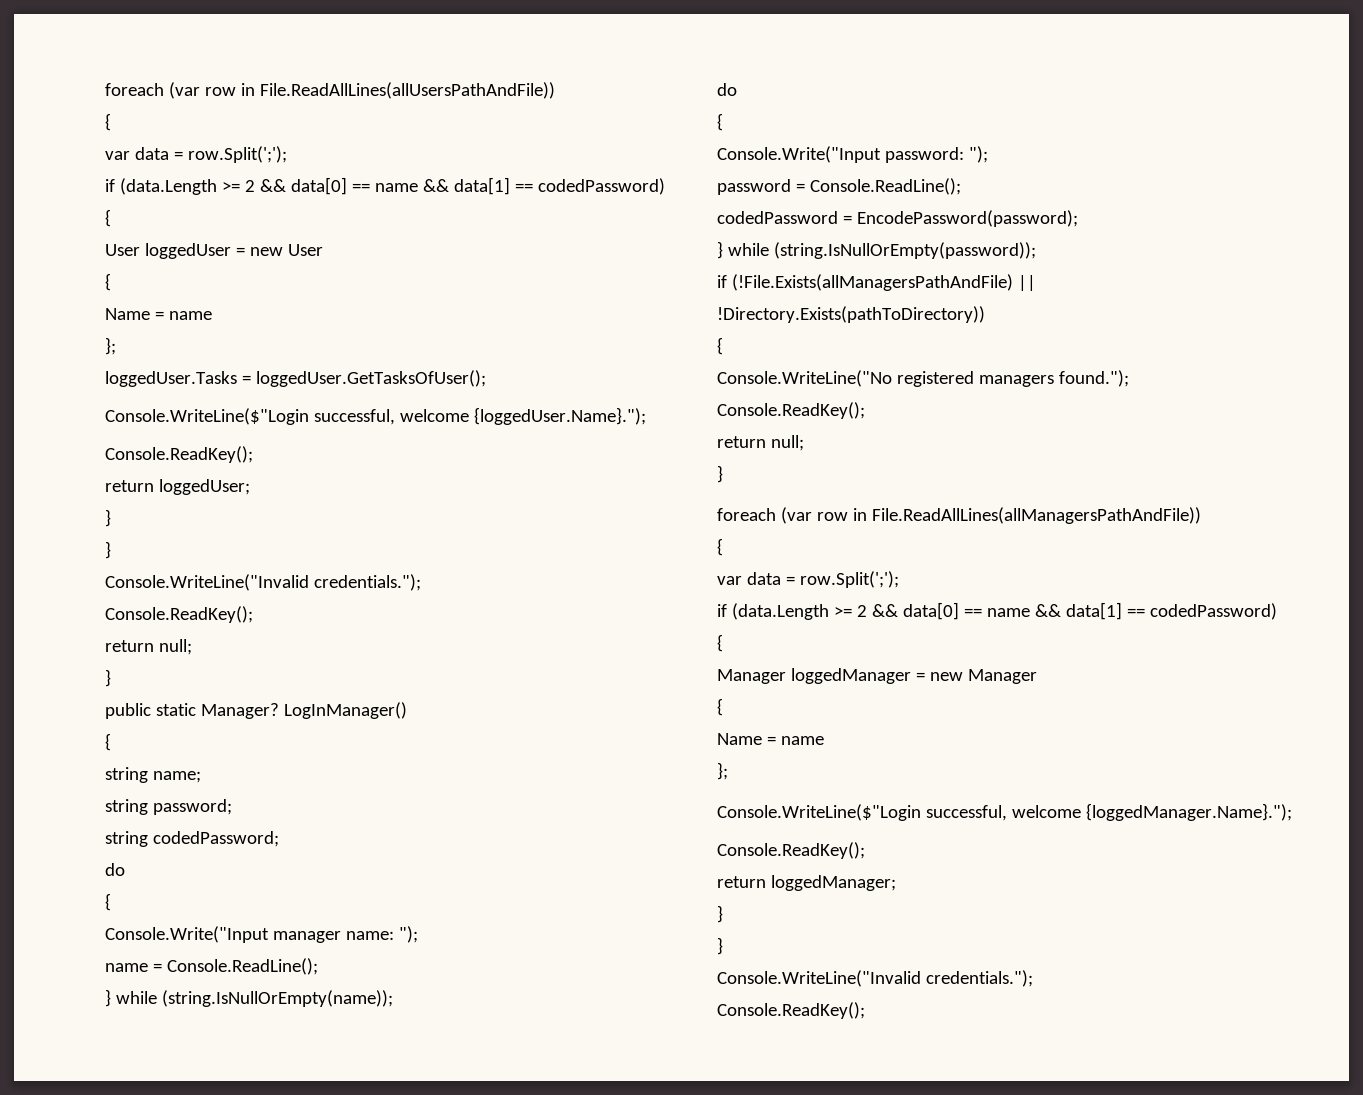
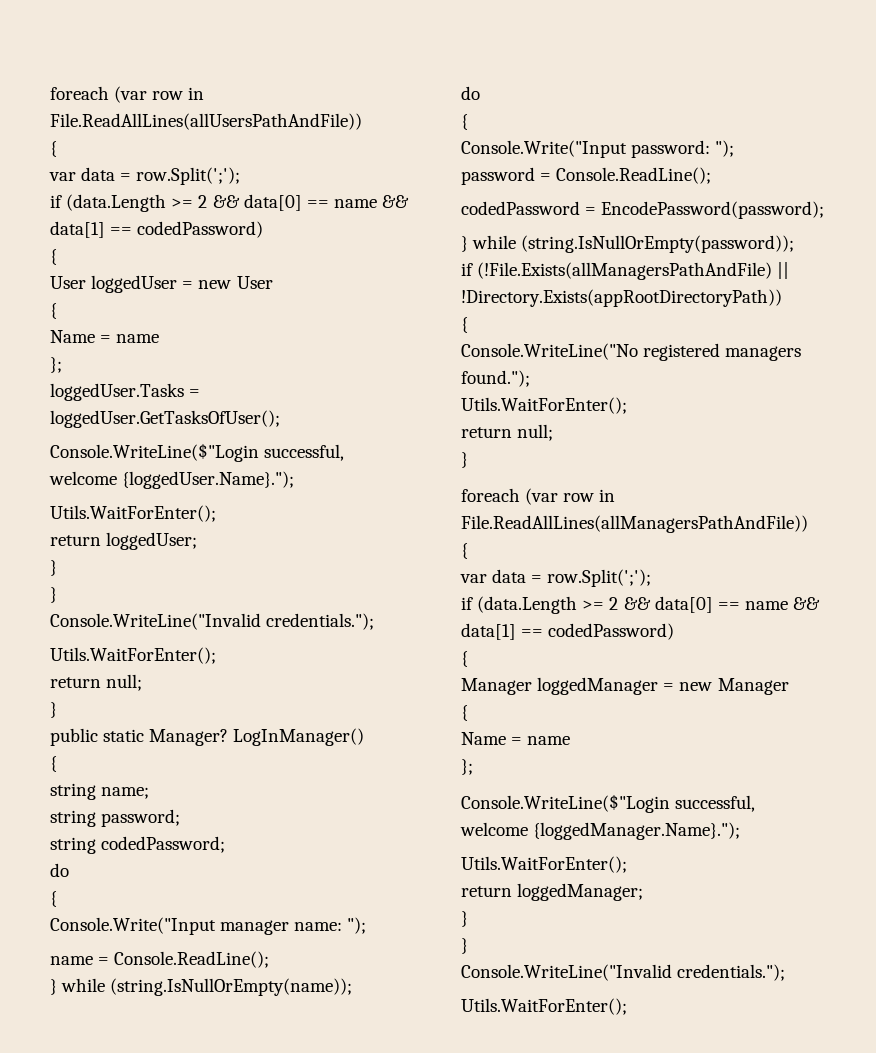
[105,446,253,463] Console.ReadKey(); -> [50,505,216,522] Utils.WaitForEnter();
[105,606,253,623] Console.ReadKey(); -> [50,647,216,664] Utils.WaitForEnter();
[717,306,985,323] !Directory.Exists(pathToDirectory)) -> [461,289,782,307] !Directory.Exists(appRootDirectoryPath))
[717,402,865,419] Console.ReadKey(); -> [461,397,627,414] Utils.WaitForEnter();
[717,842,865,859] Console.ReadKey(); -> [461,856,627,873] Utils.WaitForEnter();
[717,1002,865,1019] Console.ReadKey(); -> [461,998,627,1015] Utils.WaitForEnter();

